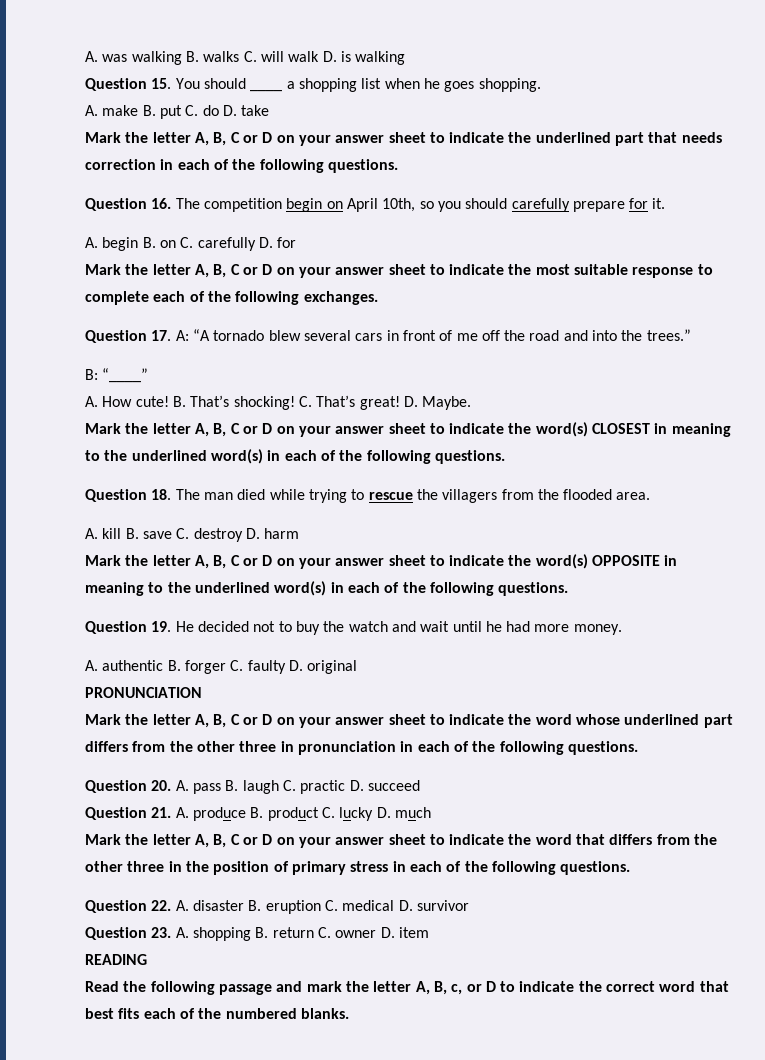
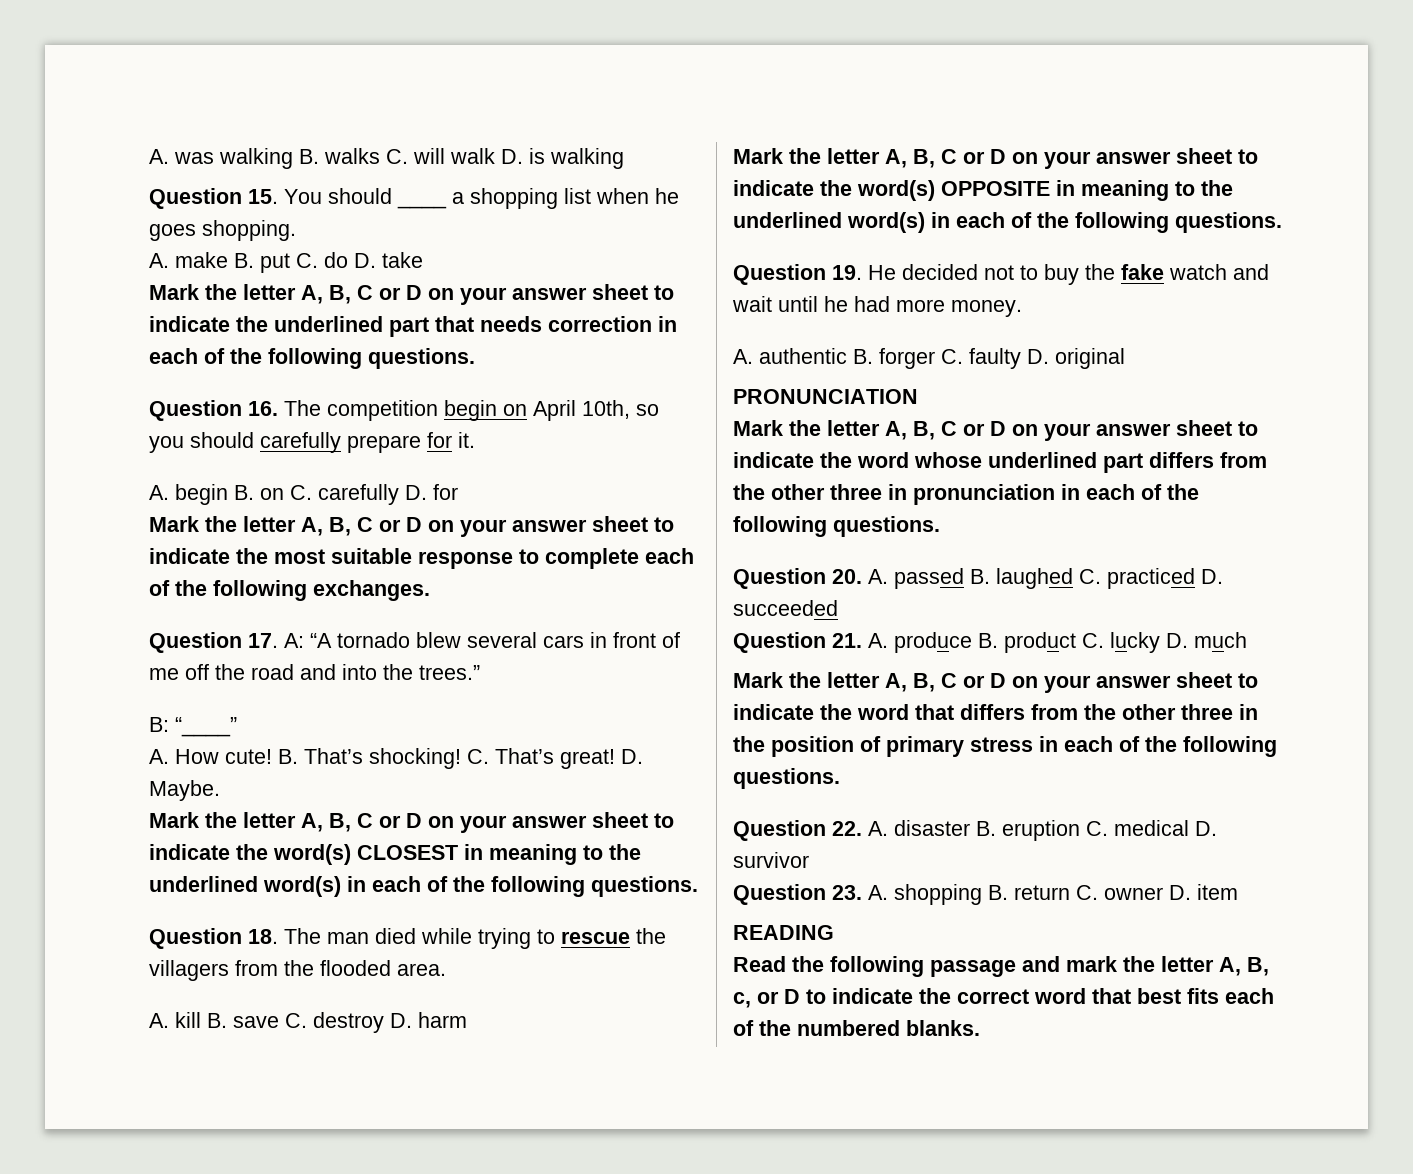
(345, 626) none -> [1121,264,1164,280] fake
[192,780,420,794] pass B. laugh C. practic D. succeed -> [894,568,1223,589] [733,600,838,616] passed B. laughed C. practiced D. succeeded

